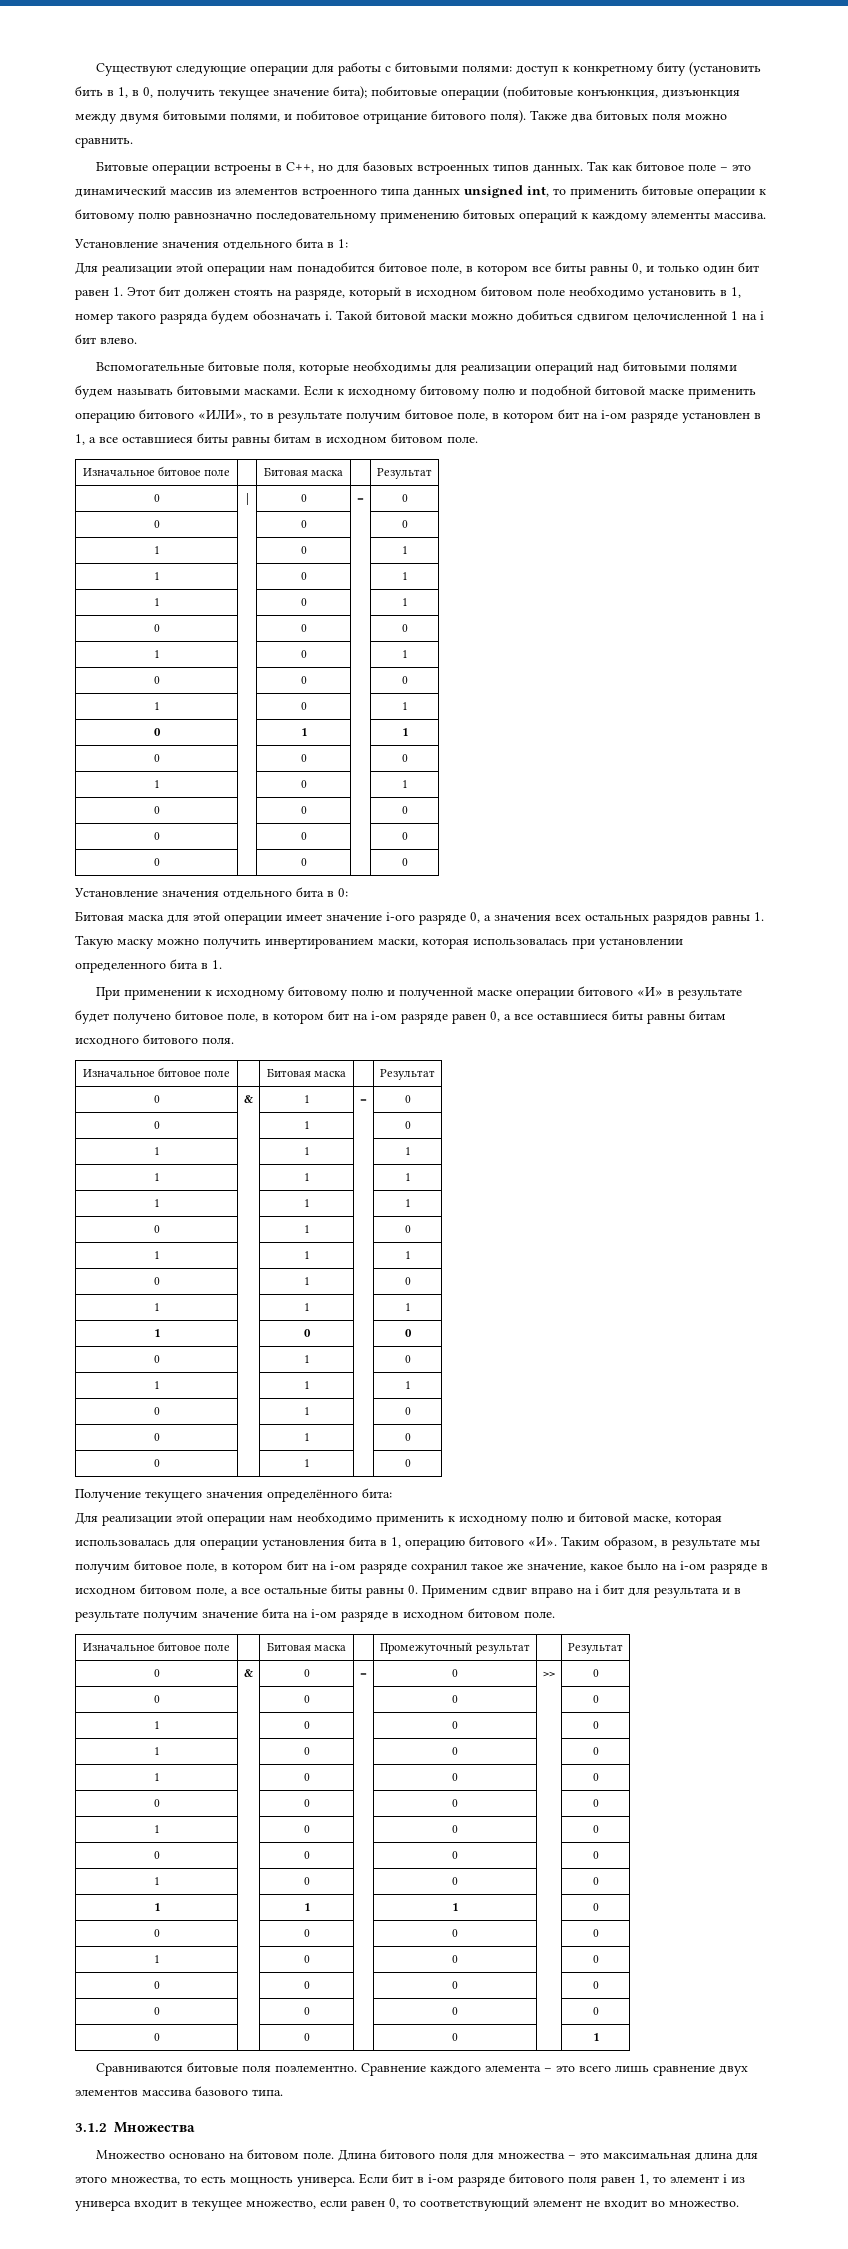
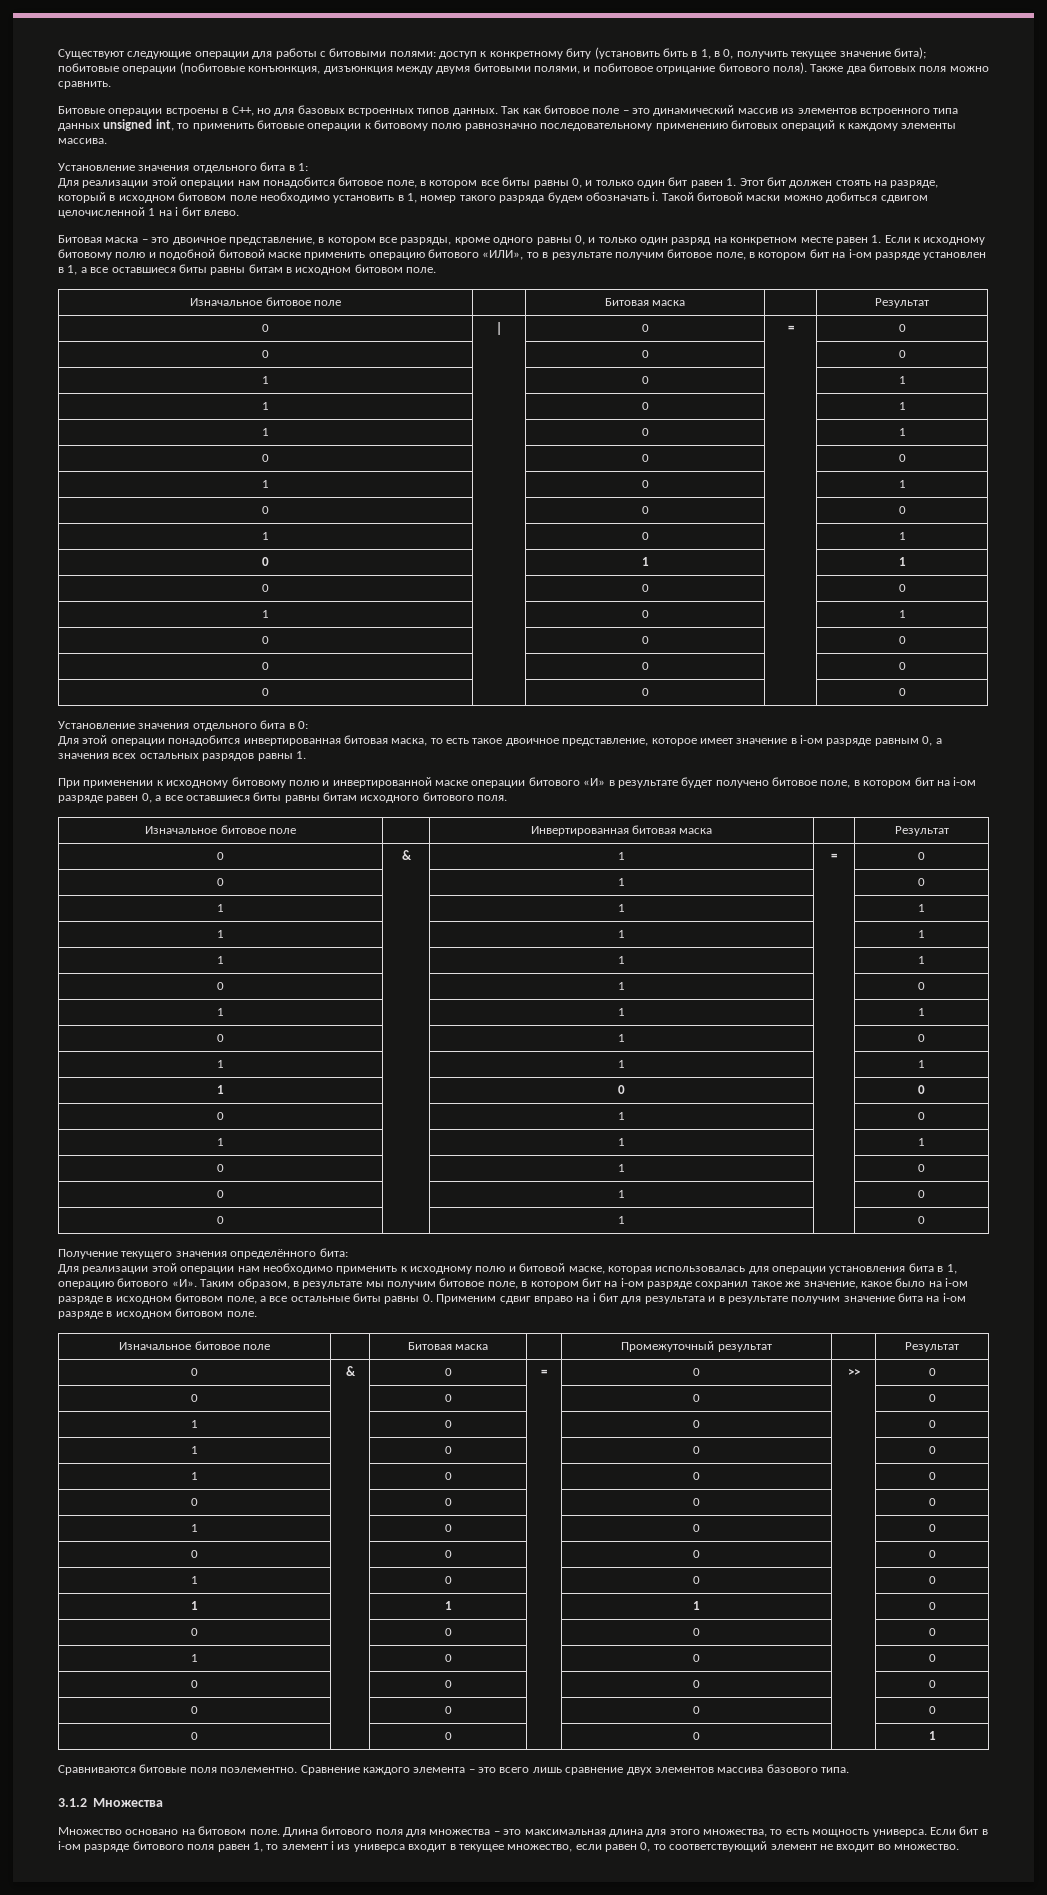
[96,361,738,375] [75,385,300,399] Вспомогательные битовые поля, которые необходимы для реализации операций над битовыми полями будем называть битовыми масками. -> [58,235,882,245] Битовая маска – это двоичное представление, в котором все разряды, кроме одного равны 0, и только один разряд на конкретном месте равен 1.
[75,911,466,925] Битовая маска для этой операции имеет значение i-ого разряде -> [58,735,919,746] Для этой операции понадобится инвертированная битовая маска, то есть такое двоичное представление, которое имеет значение в i-ом разряде равным
[75,935,683,949] [75,959,222,973] Такую маску можно получить инвертированием маски, которая использовалась при установлении определенного бита в 1. -> (306, 755) none
[399,987,474,1000] полученной -> [332,777,432,788] инвертированной
[266,1068,311,1077] Битовая -> [530,825,676,836] Инвертированная битовая

